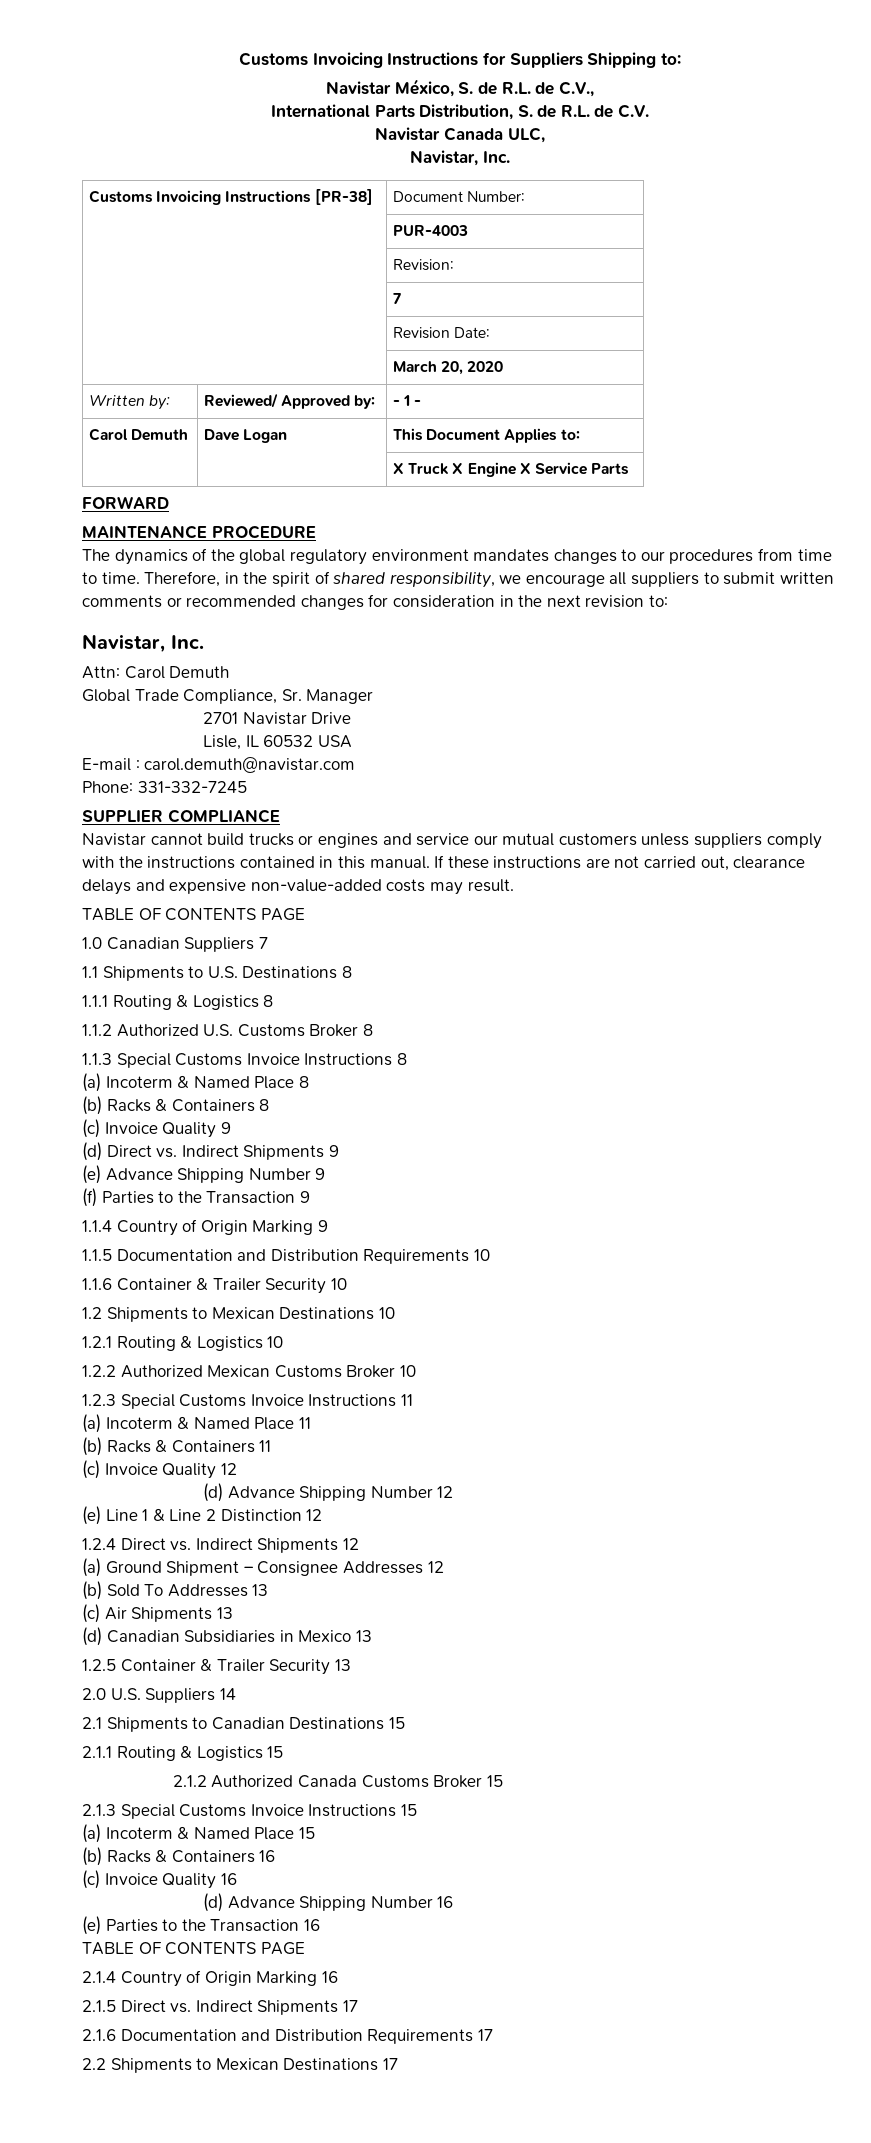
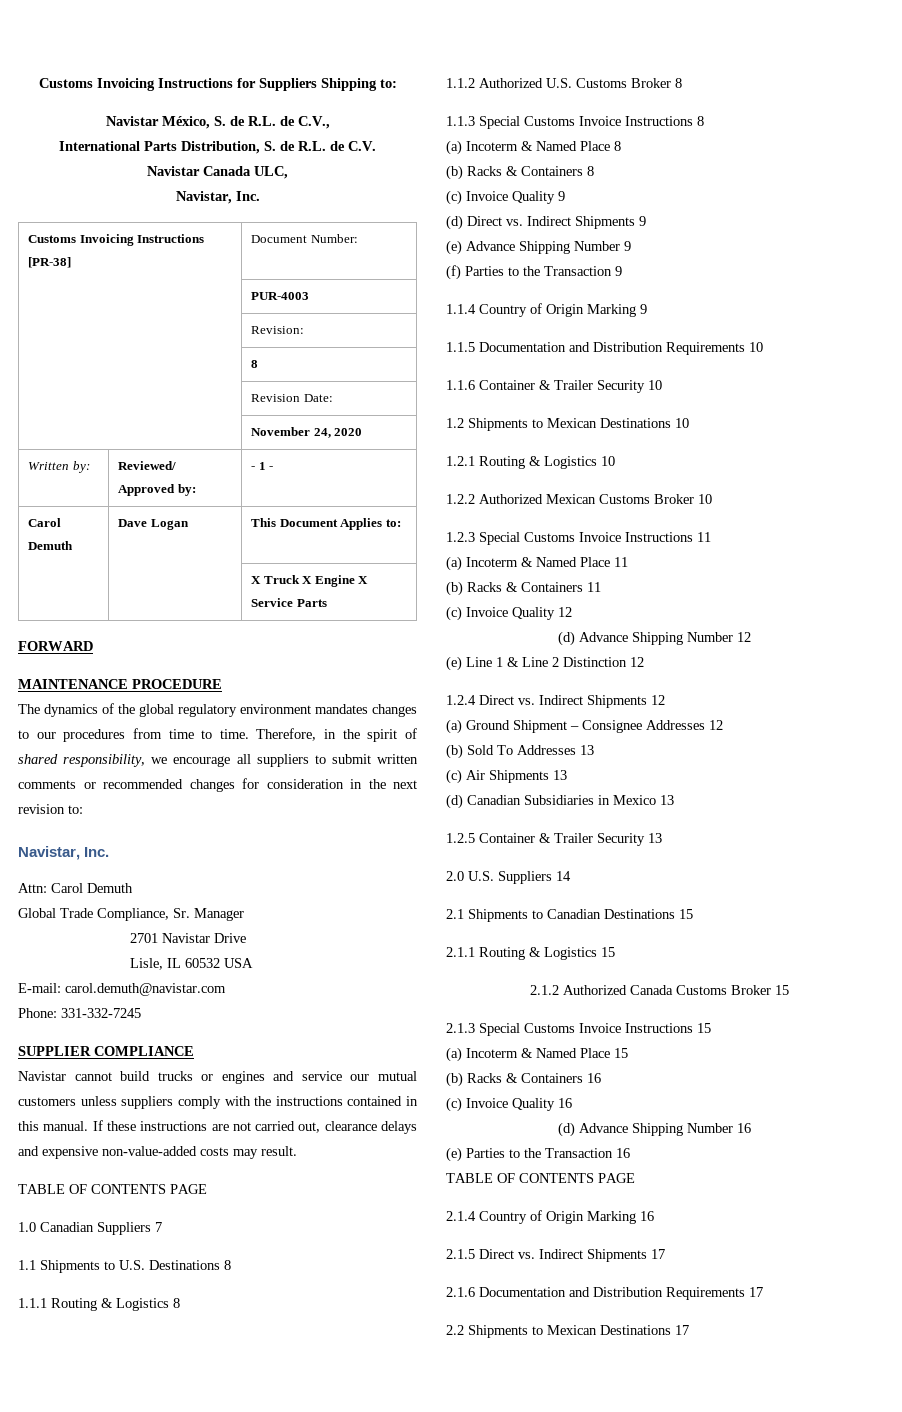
[393,293,402,304] 7 -> [251,360,259,368] 8
[393,361,464,375] March 20, -> [251,427,331,438] November 24,
[82,758,140,771] E-mail : -> [18,983,61,993] E-mail:

